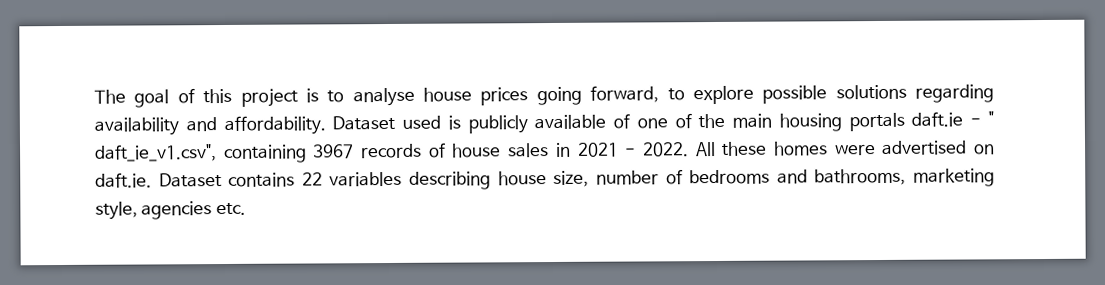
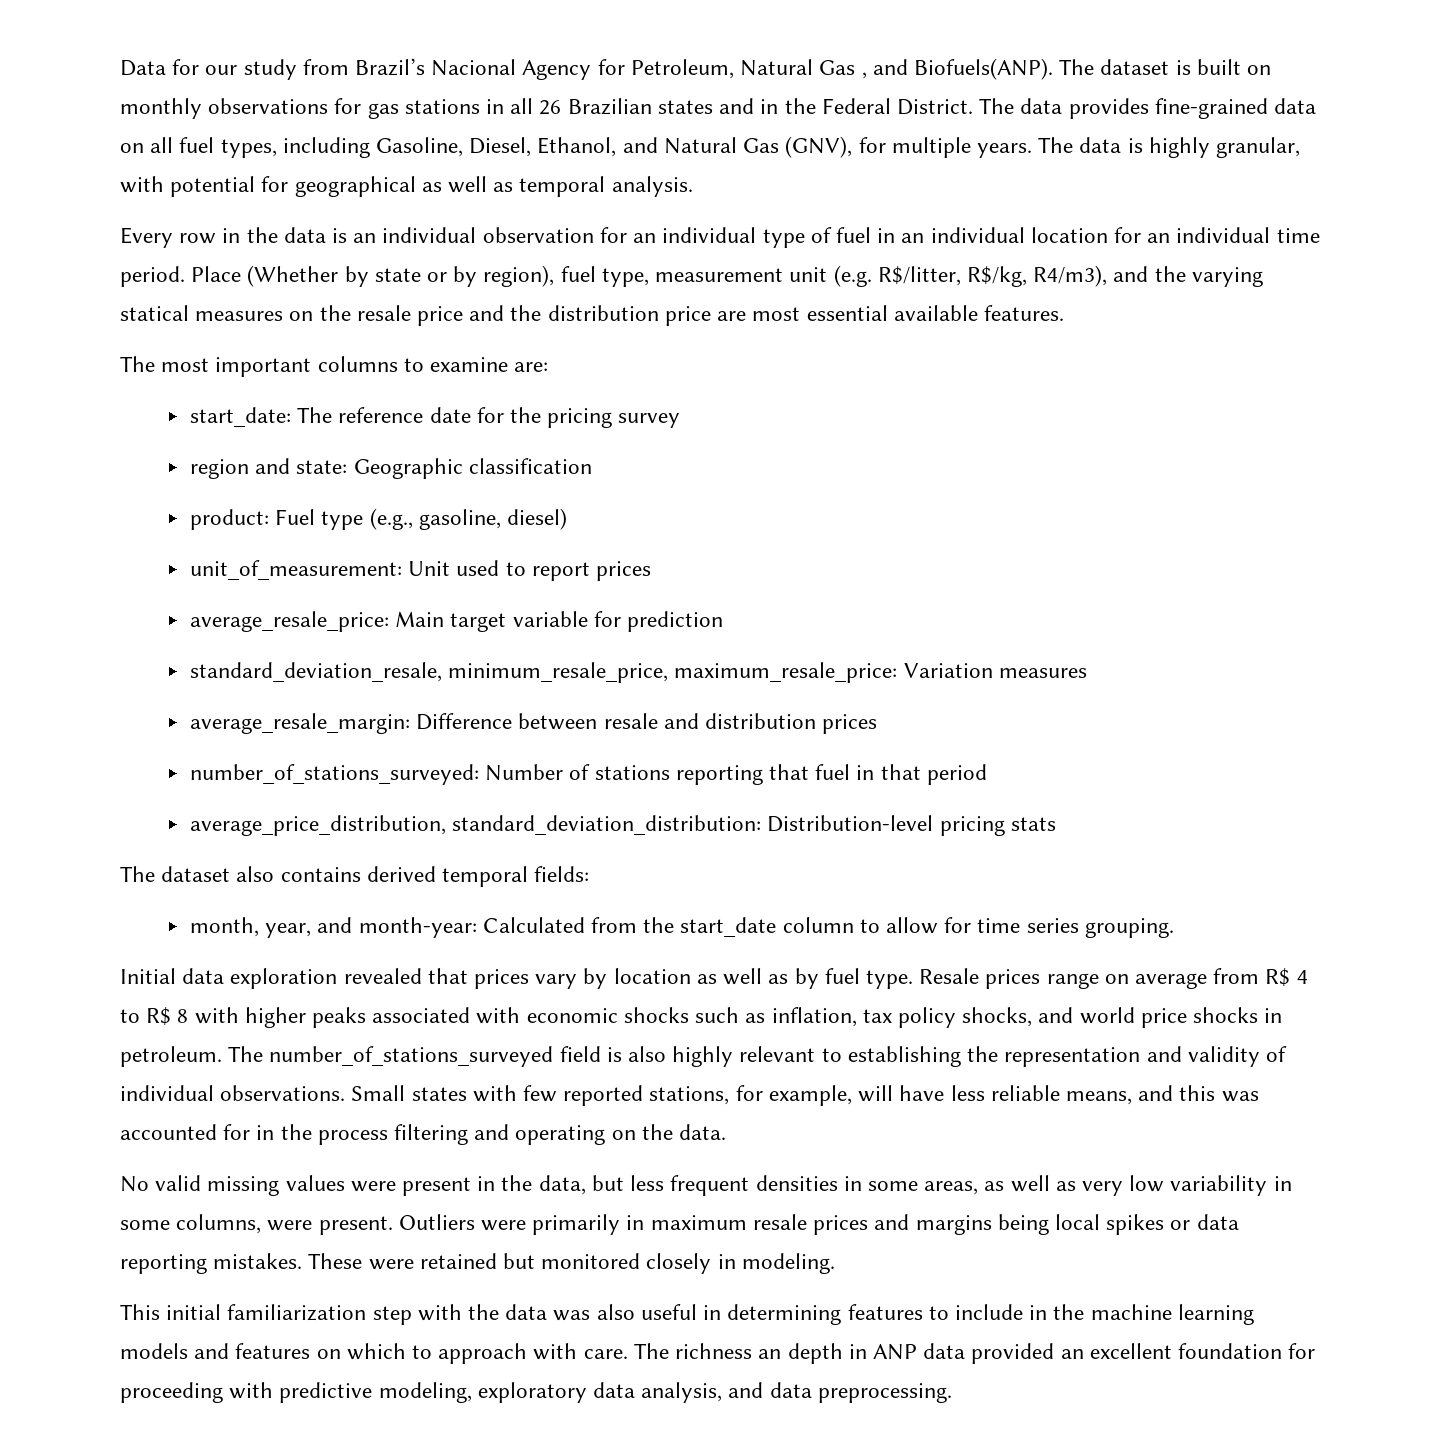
[94,84,994,108] [94,111,994,136] [95,140,995,164] [95,168,996,190] [95,201,246,220] The goal of this project is to analyse house prices going forward, to explore possible solutions regarding availability and affordability. Dataset used is publicly available of one of the main housing portals daft.ie - " daft_ie_v1.csv", containing 3967 records of house sales in 2021 - 2022. All these homes were advertised on daft.ie. Dataset contains 22 variables describing house size, number of bedrooms and bathrooms, marketing style, agencies etc. -> [120,58,1271,80] [120,98,1316,119] [120,136,1300,158] [120,176,693,197] [120,227,1320,248] [120,265,1263,287] [120,305,1064,326] [120,356,549,377] [189,407,681,428] [189,458,592,479] [189,508,567,530] [189,560,651,581] [189,611,723,632] [189,662,1087,683] [189,713,878,734] [189,764,987,785] [189,815,1056,836] [120,866,590,887] [189,917,1174,938] [120,968,1308,989] [120,1007,1283,1028] [120,1046,1287,1067] [120,1085,1259,1106] [120,1124,727,1145] [120,1175,1292,1196] [120,1214,1239,1235] [120,1253,835,1274] [120,1304,1254,1325] [120,1343,1316,1364] [120,1382,952,1403] Data for our study from Brazil’s Nacional Agency for Petroleum, Natural Gas , and Biofuels(ANP). The dataset is built on monthly observations for gas stations in all 26 Brazilian states and in the Federal District. The data provides fine-grained data on all fuel types, including Gasoline, Diesel, Ethanol, and Natural Gas (GNV), for multiple years. The data is highly granular, with potential for geographical as well as temporal analysis. // Every row in the data is an individual observation for an individual type of fuel in an individual location for an individual time period. Place (Whether by state or by region), fuel type, measurement unit (e.g. R$/litter, R$/kg, R4/m3), and the varying statical measures on the resale price and the distribution price are most essential available features. // The most important columns to examine are: // start_date: The reference date for the pricing survey // region and state: Geographic classification // product: Fuel type (e.g., gasoline, diesel) // unit_of_measurement: Unit used to report prices // average_resale_price: Main target variable for prediction // standard_deviation_resale, minimum_resale_price, maximum_resale_price: Variation measures // average_resale_margin: Difference between resale and distribution prices // number_of_stations_surveyed: Number of stations reporting that fuel in that period // average_price_distribution, standard_deviation_distribution: Distribution-level pricing stats // The dataset also contains derived temporal fields: // month, year, and month-year: Calculated from the start_date column to allow for time series grouping. // Initial data exploration revealed that prices vary by location as well as by fuel type. Resale prices range on average from R$ 4 to R$ 8 with higher peaks associated with economic shocks such as inflation, tax policy shocks, and world price shocks in petroleum. The number_of_stations_surveyed field is also highly relevant to establishing the representation and validity of individual observations. Small states with few reported stations, for example, will have less reliable means, and this was accounted for in the process filtering and operating on the data. // No valid missing values were present in the data, but less frequent densities in some areas, as well as very low variability in some columns, were present. Outliers were primarily in maximum resale prices and margins being local spikes or data reporting mistakes. These were retained but monitored closely in modeling. // This initial familiarization step with the data was also useful in determining features to include in the machine learning models and features on which to approach with care. The richness an depth in ANP data provided an excellent foundation for proceeding with predictive modeling, exploratory data analysis, and data preprocessing.

